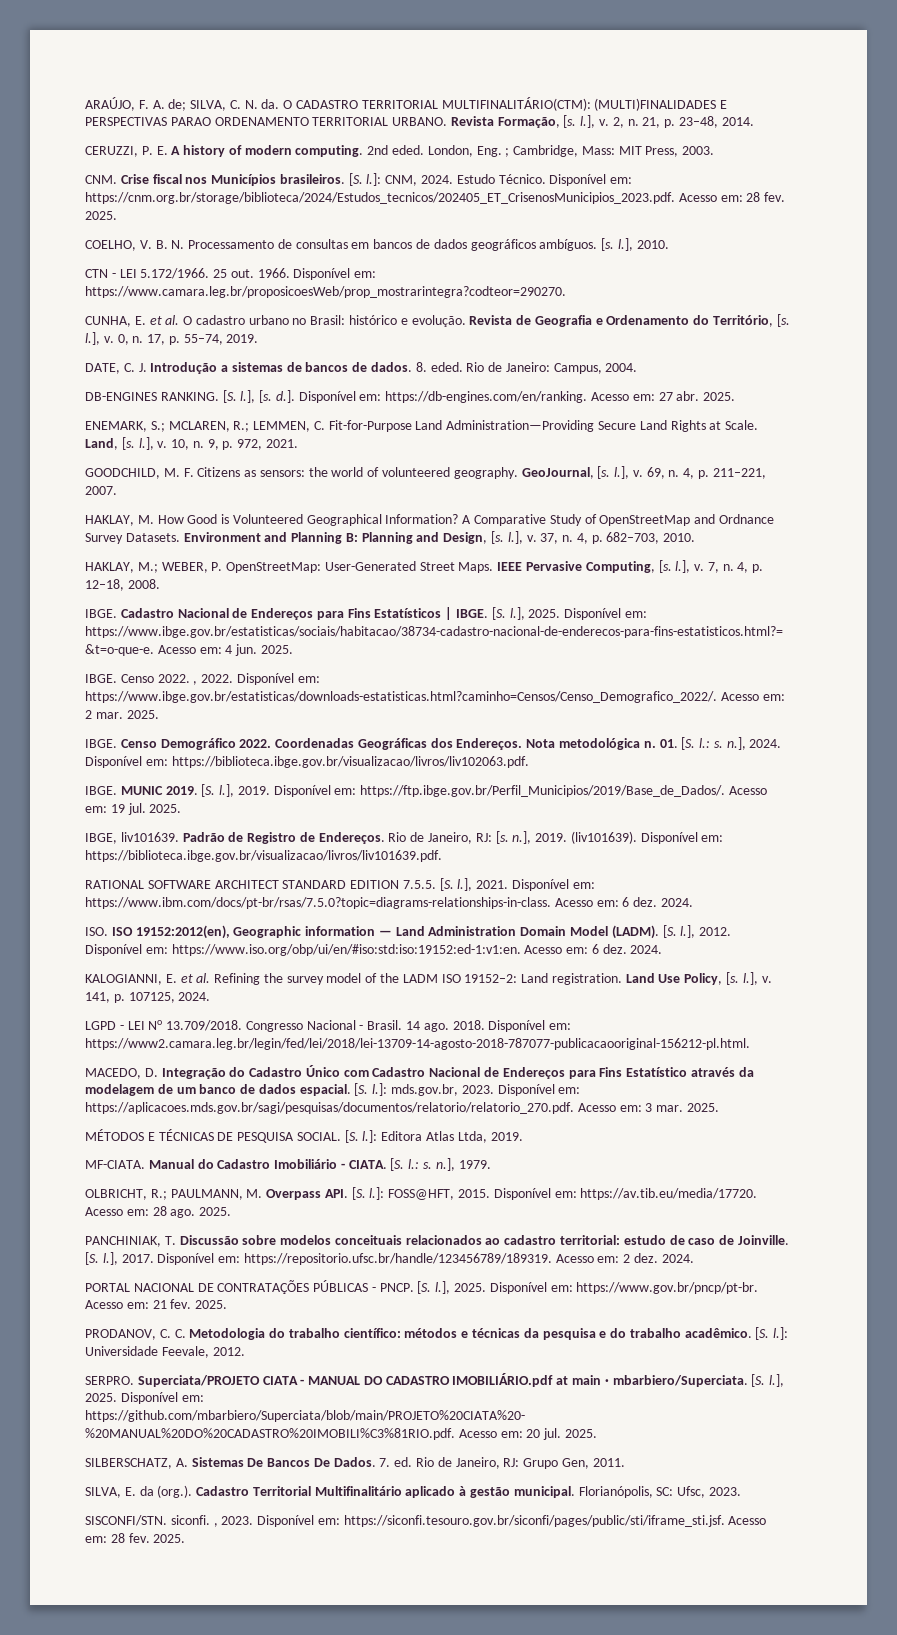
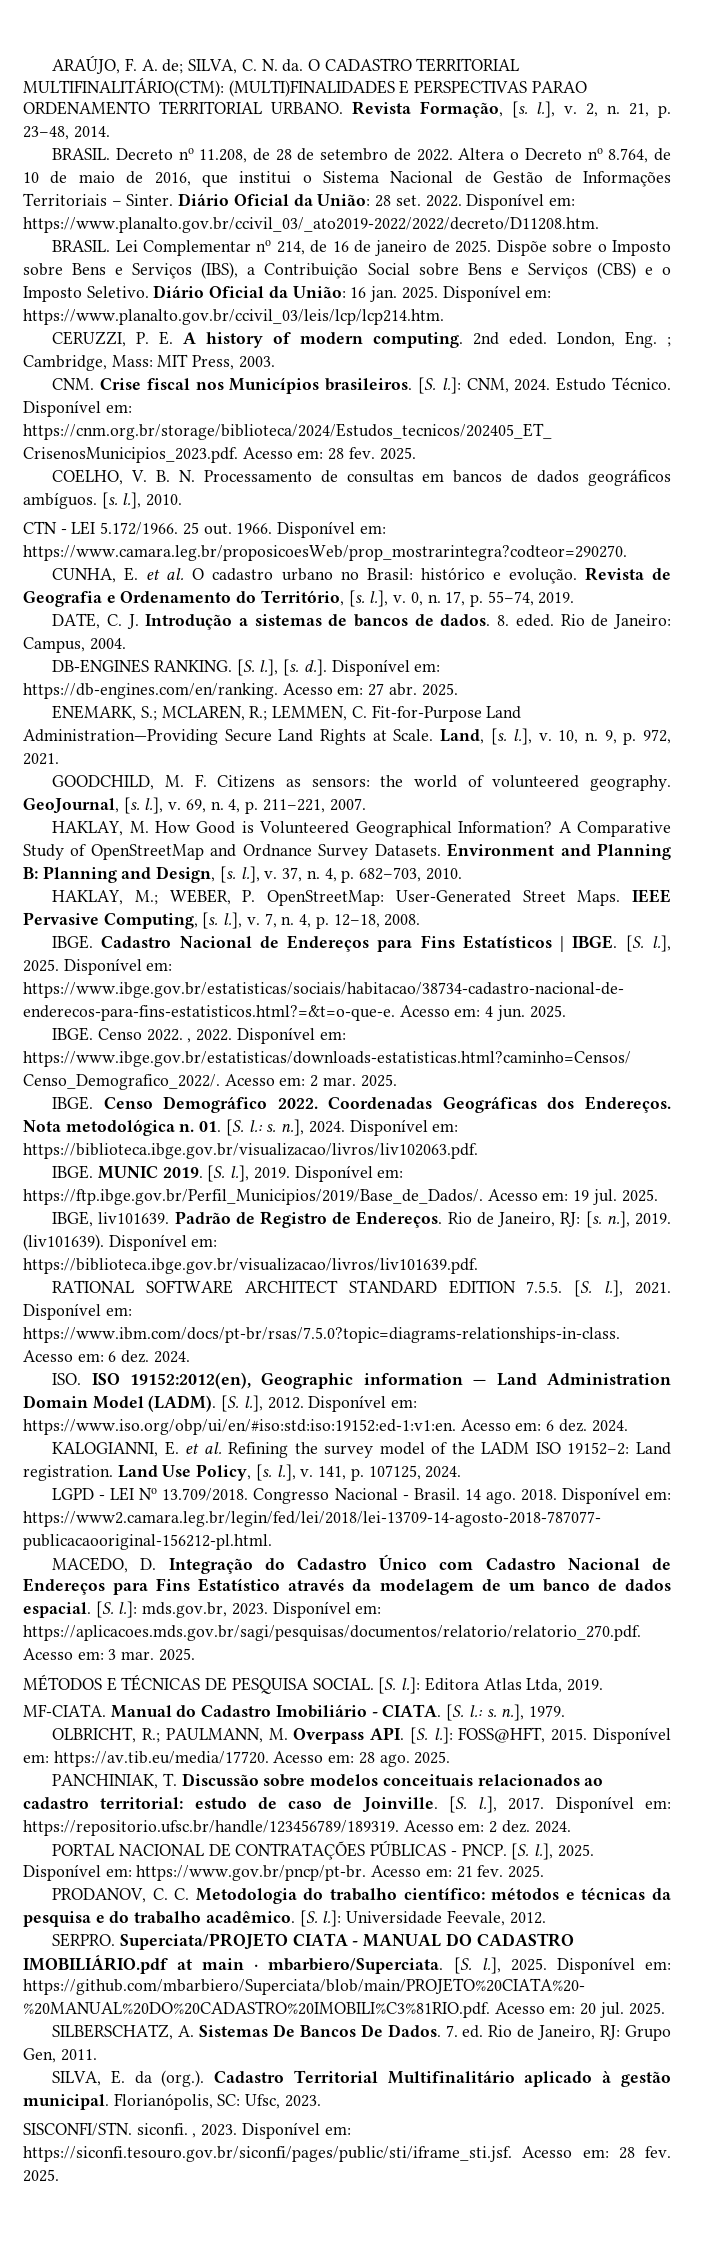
(754, 121) none -> [52,148,672,163] [23,171,672,187] [23,193,575,210] [23,217,599,233] [52,240,671,256] [23,262,671,279] [23,285,552,302] [23,309,444,325] // BRASIL. Decreto no 11.208, de 28 de setembro de 2022. Altera o Decreto no 8.764, de 10 de maio de 2016, que institui o Sistema Nacional de Gestão de Informações Territoriais – Sinter. Diário Oficial da União: 28 set. 2022. Disponível em: https://www.planalto.gov.br/ccivil_03/_ato2019-2022/2022/decreto/D11208.htm. // BRASIL. Lei Complementar no 214, de 16 de janeiro de 2025. Dispõe sobre o Imposto sobre Bens e Serviços (IBS), a Contribuição Social sobre Bens e Serviços (CBS) e o Imposto Seletivo. Diário Oficial da União: 16 jan. 2025. Disponível em: https://www.planalto.gov.br/ccivil_03/leis/lcp/lcp214.htm.

